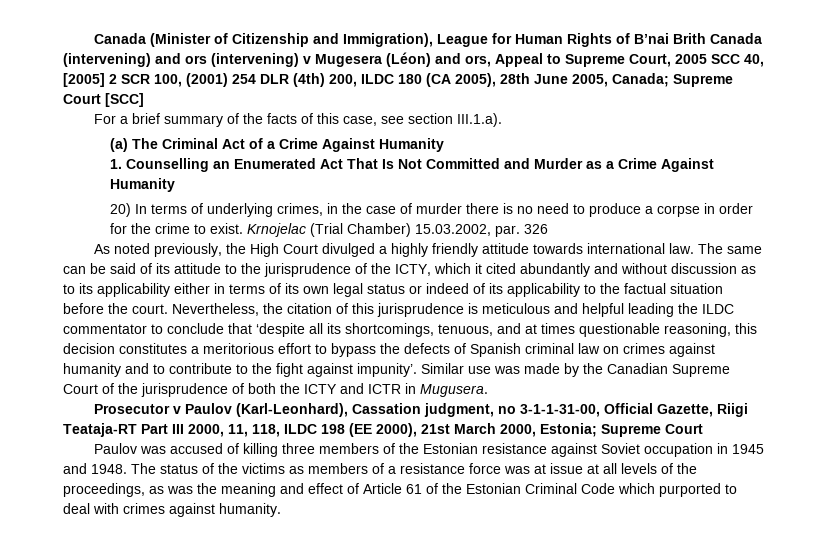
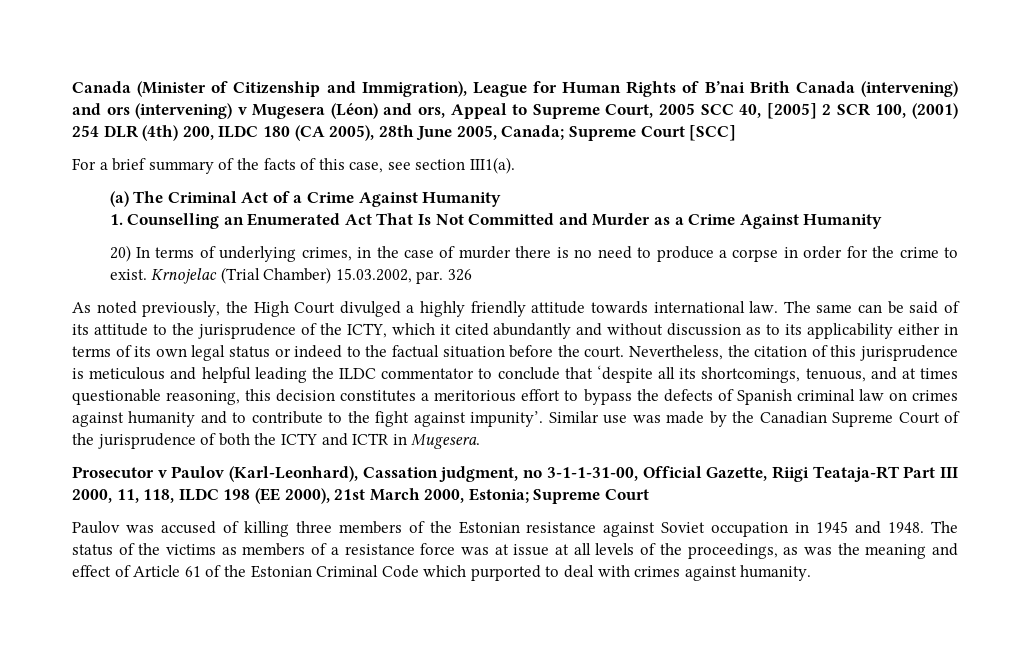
[457,113,503,127] III.1.a). -> [470,157,516,174] III1(a).
[473,283,580,297] of its applicability -> (343, 351) none
[420,384,488,397] Mugusera. -> [411,434,481,449] Mugesera.

